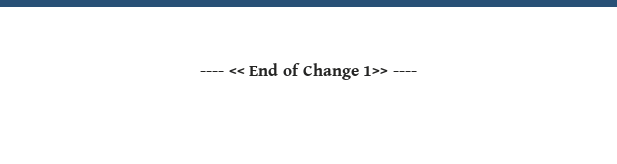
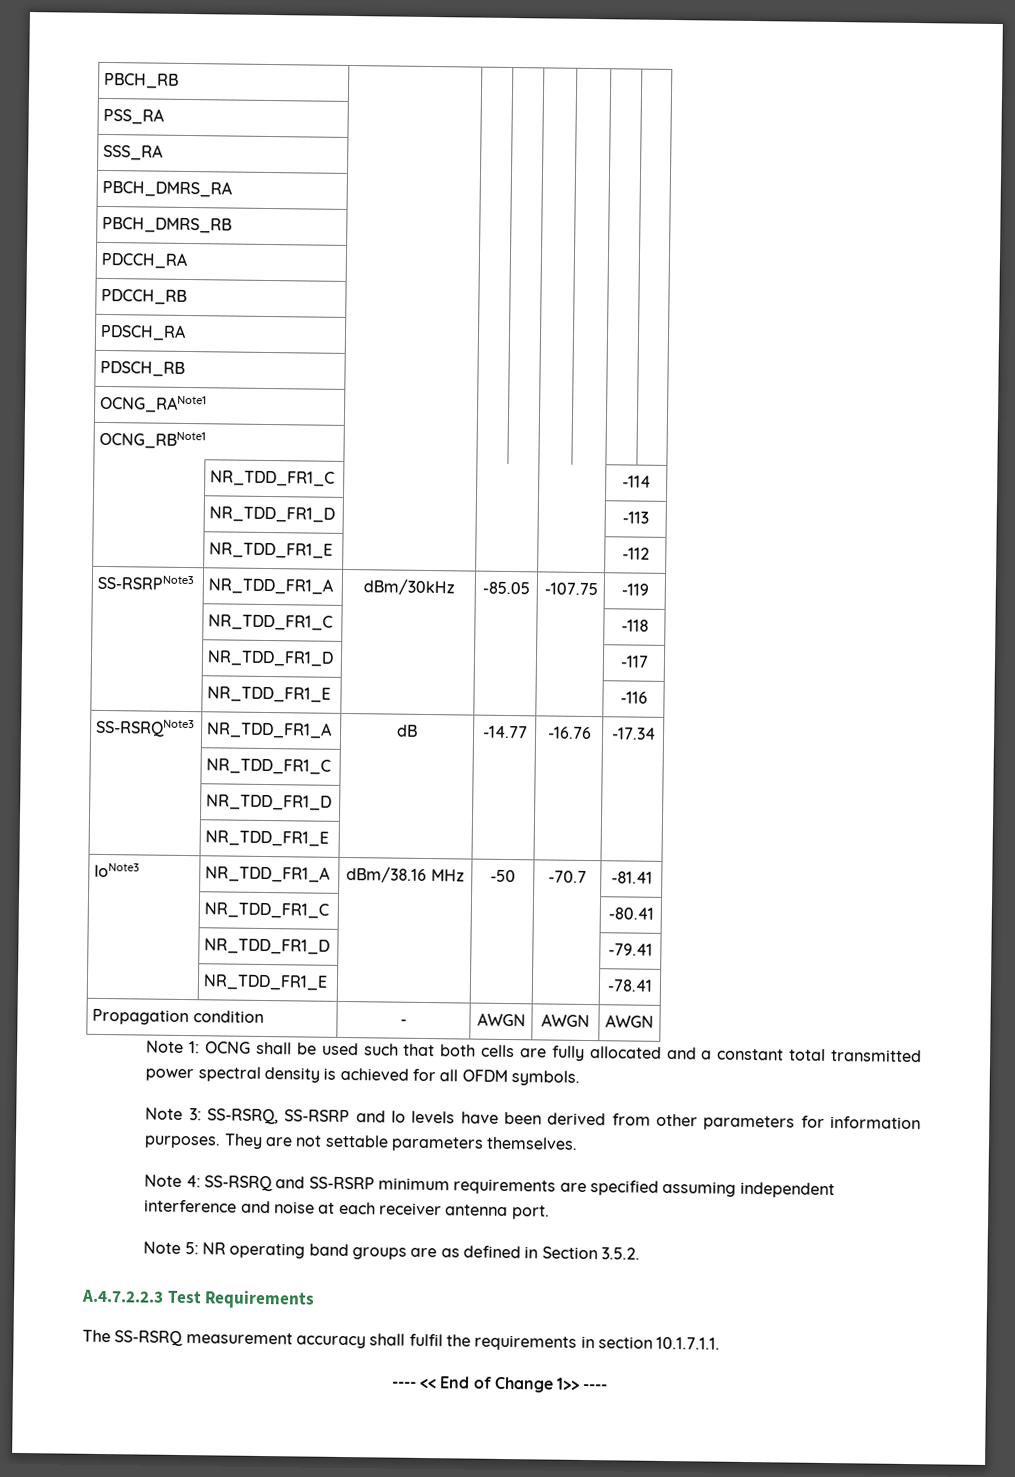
(200, 73) none -> [104,72,180,89] [103,107,165,125] [103,143,164,161] [102,179,233,198] [102,216,233,234] [101,251,188,270] [101,288,188,305] [100,323,187,341] [100,360,186,377] [100,394,208,414] [99,430,207,450] [210,470,336,487] [622,475,651,488] [209,506,336,523] [622,511,649,524] [209,542,334,559] [621,547,650,560] [97,574,195,591] [208,577,334,595] [362,578,455,596] [482,581,530,595] [543,582,598,596] [620,583,649,596] [208,614,334,631] [620,619,649,632] [207,650,335,667] [619,655,649,668] [207,686,332,703] [619,691,648,704] [96,718,196,738] [206,721,333,739] [397,724,418,737] [482,725,528,739] [547,726,592,740] [610,727,656,740] [206,758,332,775] [206,794,333,811] [205,830,330,847] [94,862,141,878] [205,865,331,883] [346,866,465,884] [490,869,516,883] [548,870,587,883] [610,871,653,884] [204,902,330,919] [607,907,654,920] [204,938,331,955] [608,943,653,956] [203,974,329,991] [607,979,653,992] [92,1008,264,1026] [400,1018,407,1025] [476,1012,526,1027] [541,1013,590,1028] [605,1014,654,1028] [146,1040,922,1063] [145,1066,580,1086] [145,1107,921,1131] [144,1133,579,1152] [144,1174,835,1199] [144,1199,550,1220] [143,1241,640,1260] [81,1289,316,1309] [82,1329,721,1351] PBCH_RB | | | | | | | // PSS_RA | | | | | | | // SSS_RA | | | | | | | // PBCH_DMRS_RA | | | | | | | // PBCH_DMRS_RB | | | | | | | // PDCCH_RA | | | | | | | // PDCCH_RB | | | | | | | // PDSCH_RA | | | | | | | // PDSCH_RB | | | | | | | // OCNG_RANote1 | | | | | | | // OCNG_RBNote1 | | | | | | | // | NR_TDD_FR1_C | | | | -114 // | NR_TDD_FR1_D | | | | -113 // | NR_TDD_FR1_E | | | | -112 // SS-RSRPNote3 | NR_TDD_FR1_A | dBm/30kHz | -85.05 | -107.75 | -119 // | NR_TDD_FR1_C | | | | -118 // | NR_TDD_FR1_D | | | | -117 // | NR_TDD_FR1_E | | | | -116 // SS-RSRQNote3 | NR_TDD_FR1_A | dB | -14.77 | -16.76 | -17.34 // | NR_TDD_FR1_C | | | | // | NR_TDD_FR1_D | | | | // | NR_TDD_FR1_E | | | | // IoNote3 | NR_TDD_FR1_A | dBm/38.16 MHz | -50 | -70.7 | -81.41 // | NR_TDD_FR1_C | | | | -80.41 // | NR_TDD_FR1_D | | | | -79.41 // | NR_TDD_FR1_E | | | | -78.41 // Propagation condition | - | AWGN | AWGN | AWGN // Note 1: OCNG shall be used such that both cells are fully allocated and a constant total transmitted power spectral density is achieved for all OFDM symbols. // Note 3: SS-RSRQ, SS-RSRP and Io levels have been derived from other parameters for information purposes. They are not settable parameters themselves. // Note 4: SS-RSRQ and SS-RSRP minimum requirements are specified assuming independent interference and noise at each receiver antenna port. // Note 5: NR operating band groups are as defined in Section 3.5.2. // A.4.7.2.2.3 Test Requirements // The SS-RSRQ measurement accuracy shall fulfil the requirements in section 10.1.7.1.1. //

